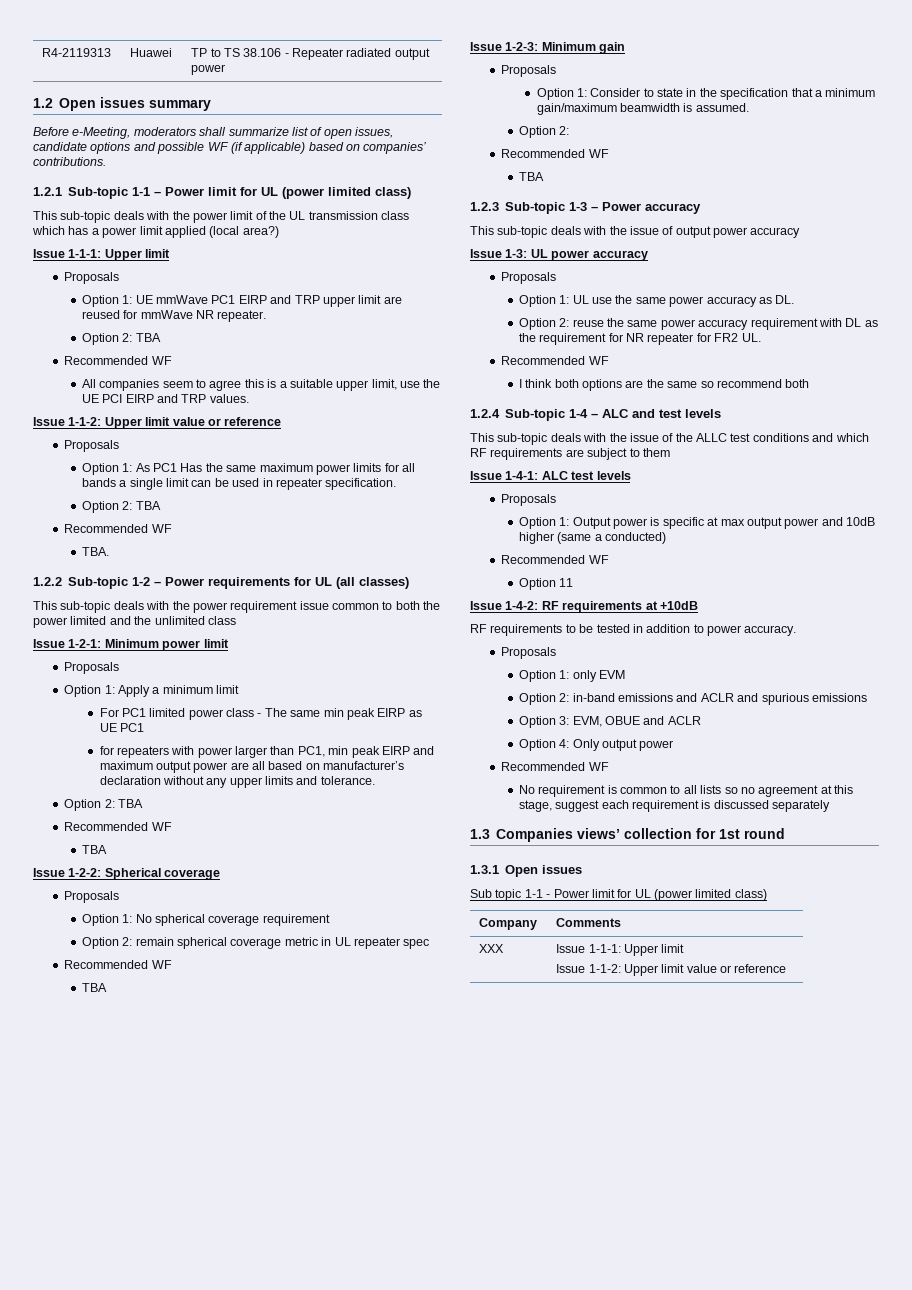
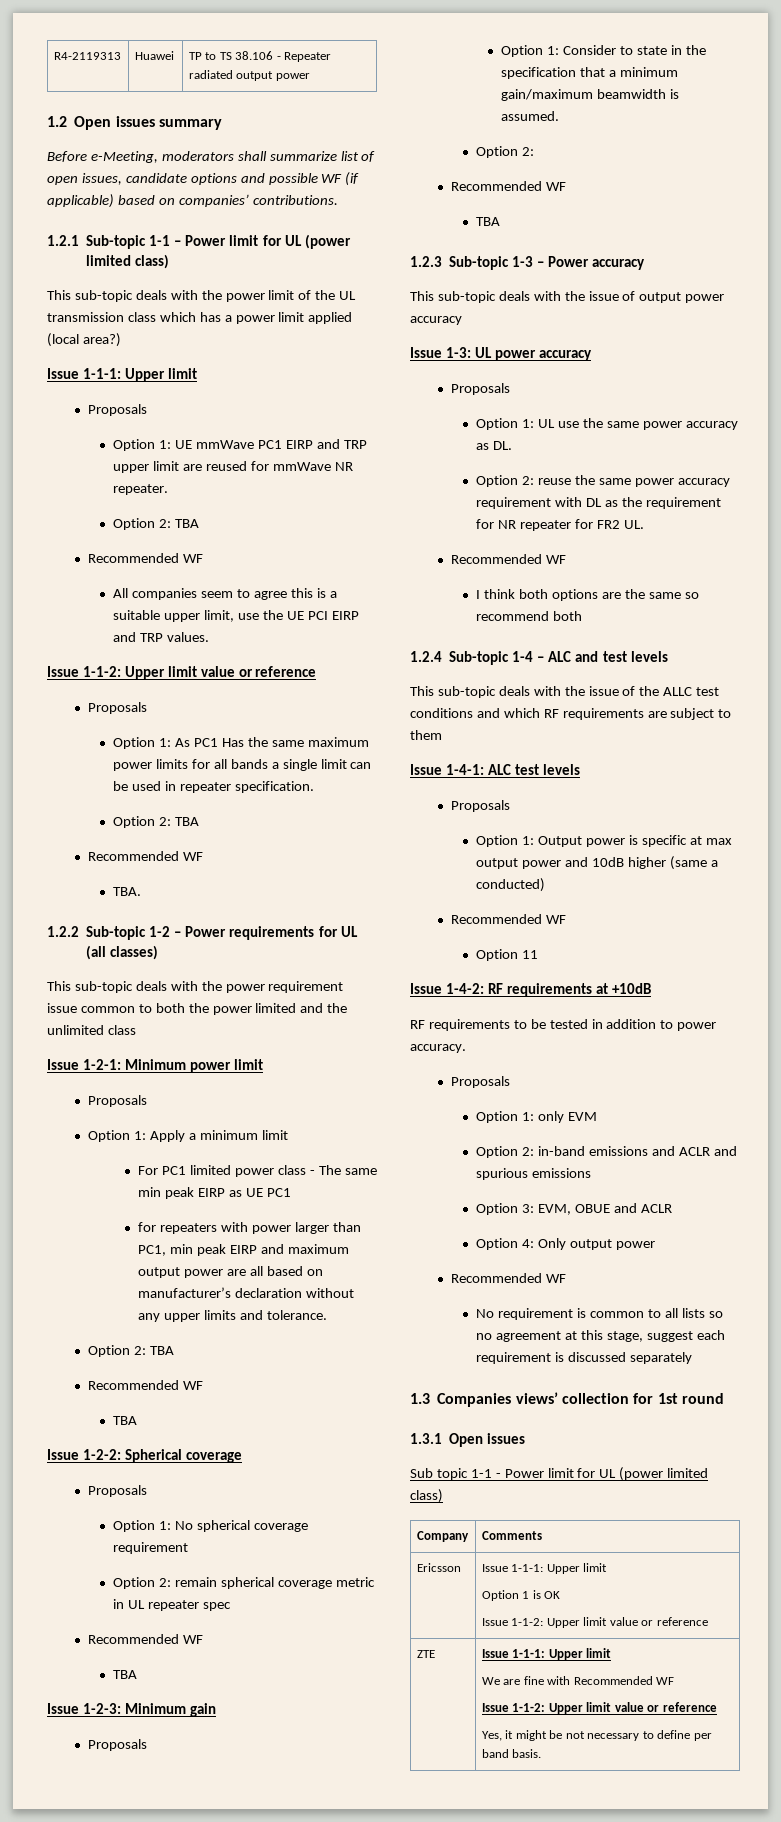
[479,944,505,953] [556,944,685,956] [556,964,787,976] XXX | Issue 1-1-1: Upper limit // Issue 1-1-2: Upper limit value or reference -> [416,1563,461,1572] [481,1563,608,1574] [481,1590,561,1601] [481,1617,708,1628] [416,1650,435,1658] [481,1648,612,1660] [481,1676,675,1685] [481,1702,717,1714] [481,1730,712,1741] [481,1749,542,1758] Ericsson | Issue 1-1-1: Upper limit // Option 1 is OK // Issue 1-1-2: Upper limit value or reference // ZTE | Issue 1-1-1: Upper limit // We are fine with Recommended WF // Issue 1-1-2: Upper limit value or reference // Yes, it might be not necessary to define per band basis.

